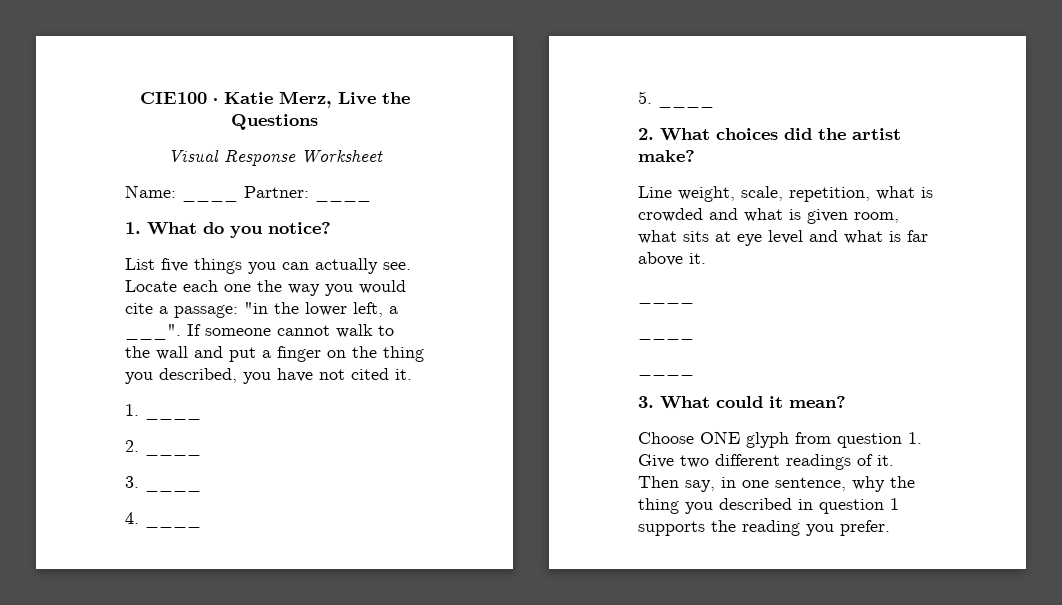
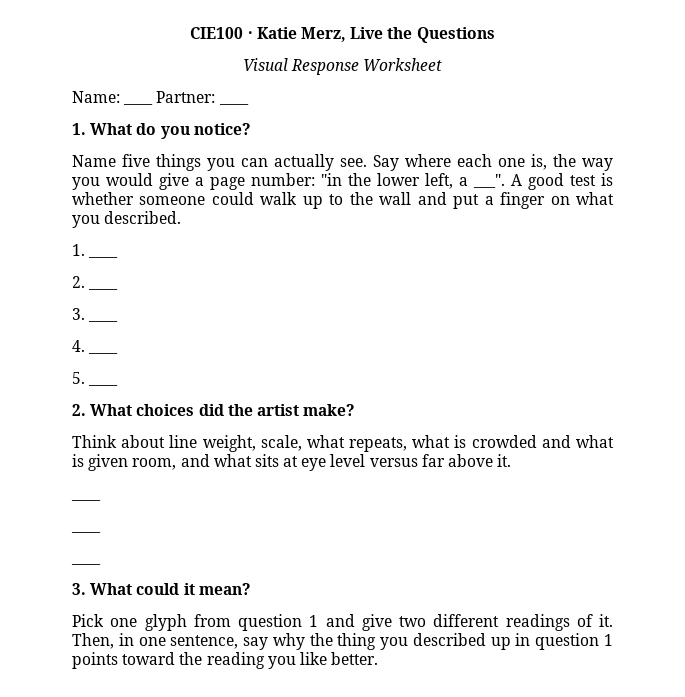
[125,258,155,270] List -> [72,155,116,167] Name
[125,280,177,292] Locate -> [373,154,451,171] Say where
(251, 288) none -> [531,154,547,170] is,
[125,303,238,318] cite a passage: -> [159,173,315,190] give a page number:
[187,324,373,338] If someone cannot walk -> [511,173,613,190] [72,192,323,209] A good test is whether someone could walk up
[352,346,424,362] [125,368,412,384] the thing you described, you have not cited it. -> [575,192,614,205] [72,211,182,228] what you described.
[638,186,870,202] Line weight, scale, repetition, -> [72,435,408,452] Think about line weight, scale, what repeats,
(899, 217) none -> [180,454,210,467] and
[809,230,901,244] and what is -> [369,458,418,467] versus
[638,431,740,444] Choose ONE -> [72,614,138,627] Pick one
[908,432,922,444] [638,454,674,468] 1. Give -> [309,614,392,631] 1 and give
[638,476,715,492] Then say, -> [72,633,114,649] Then,
(846, 484) none -> [243,637,269,650] say
(792, 504) none -> [490,637,511,650] up
[638,521,705,536] supports -> [72,652,176,669] points toward
[840,520,890,536] prefer. -> [299,652,379,665] like better.

